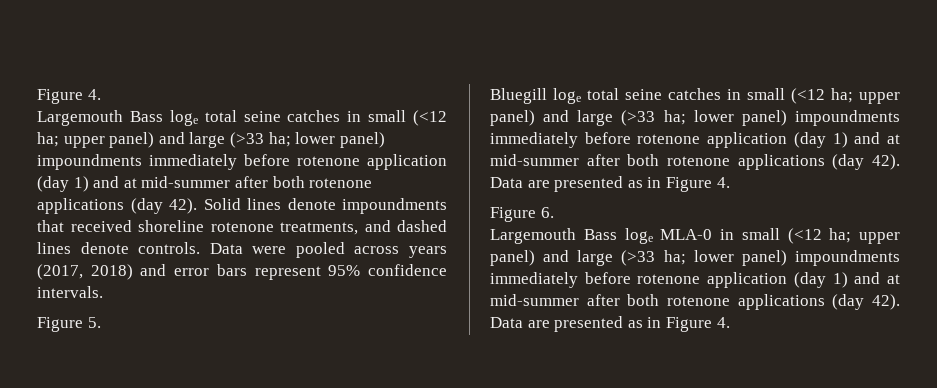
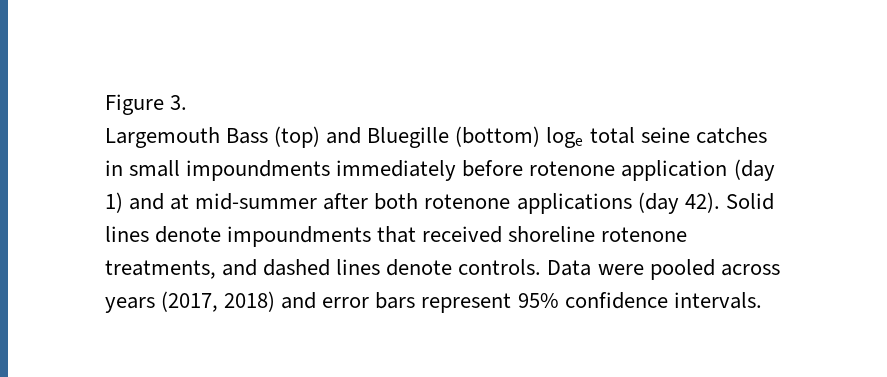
[37,89,101,104] [37,110,447,126] [37,132,385,148] Figure 4. // Largemouth Bass loge total seine catches in small (<12 ha; upper panel) and large (>33 ha; lower panel) -> [105,94,188,115] [105,126,767,148] [105,160,181,177] Figure 3. // Largemouth Bass (top) and Bluegille (bottom) loge total seine catches in small
[37,317,101,332] [490,88,900,104] [490,110,900,126] [490,132,900,148] [490,154,900,170] [490,176,730,192] [490,207,554,222] [490,228,900,244] [490,250,900,266] [490,272,900,288] [490,294,900,310] [490,316,730,332] // Figure 5. // Bluegill loge total seine catches in small (<12 ha; upper panel) and large (>33 ha; lower panel) impoundments immediately before rotenone application (day 1) and at mid-summer after both rotenone applications (day 42). Data are presented as in Figure 4. // Figure 6. // Largemouth Bass loge MLA-0 in small (<12 ha; upper panel) and large (>33 ha; lower panel) impoundments immediately before rotenone application (day 1) and at mid-summer after both rotenone applications (day 42). Data are presented as in Figure 4. -> (762, 300) none

